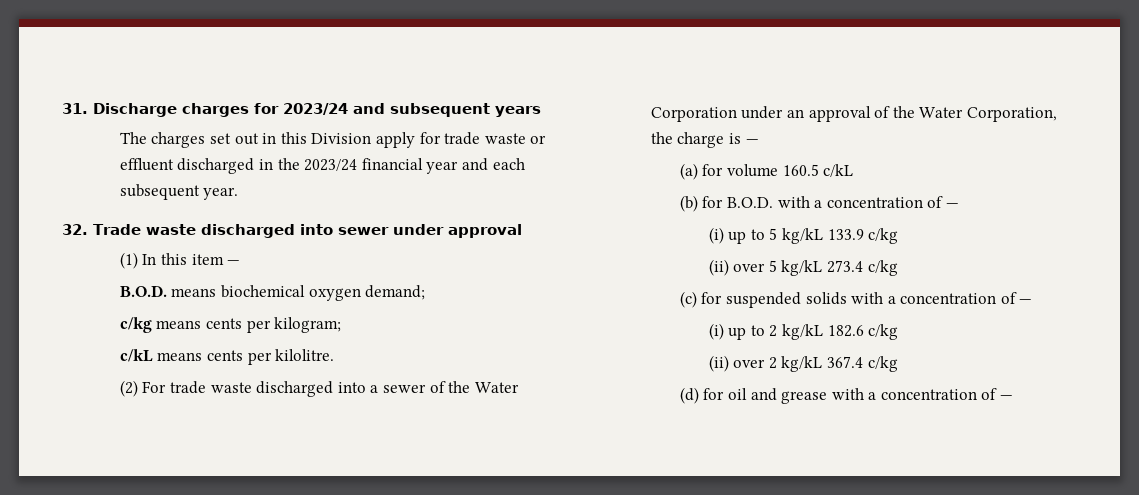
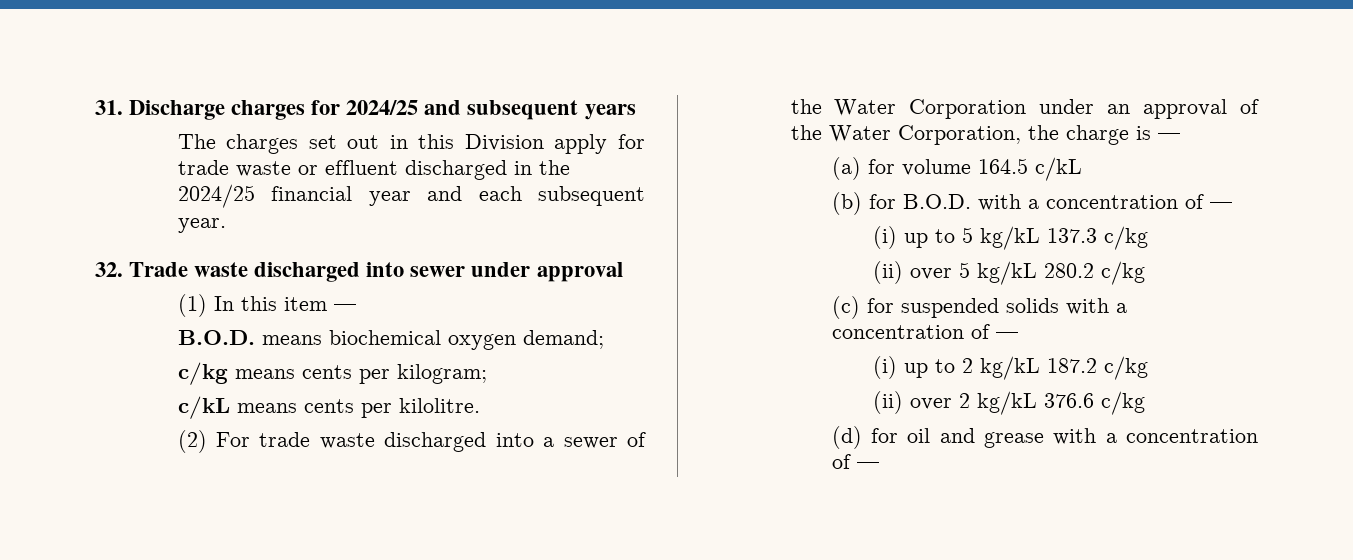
[283,103,348,115] 2023/24 -> [346,100,419,115] 2024/25
[304,159,358,171] 2023/24 -> [177,184,255,208] 2024/25
[782,164,819,176] 160.5 -> [977,158,1028,174] 164.5
[827,229,864,240] 133.9 -> [1047,228,1097,243] 137.3
[826,260,863,273] 273.4 -> [1044,263,1094,278] 280.2
[827,325,864,337] 182.6 -> [1047,358,1097,373] 187.2
[826,356,863,368] 367.4 -> [1044,393,1094,408] 376.6

